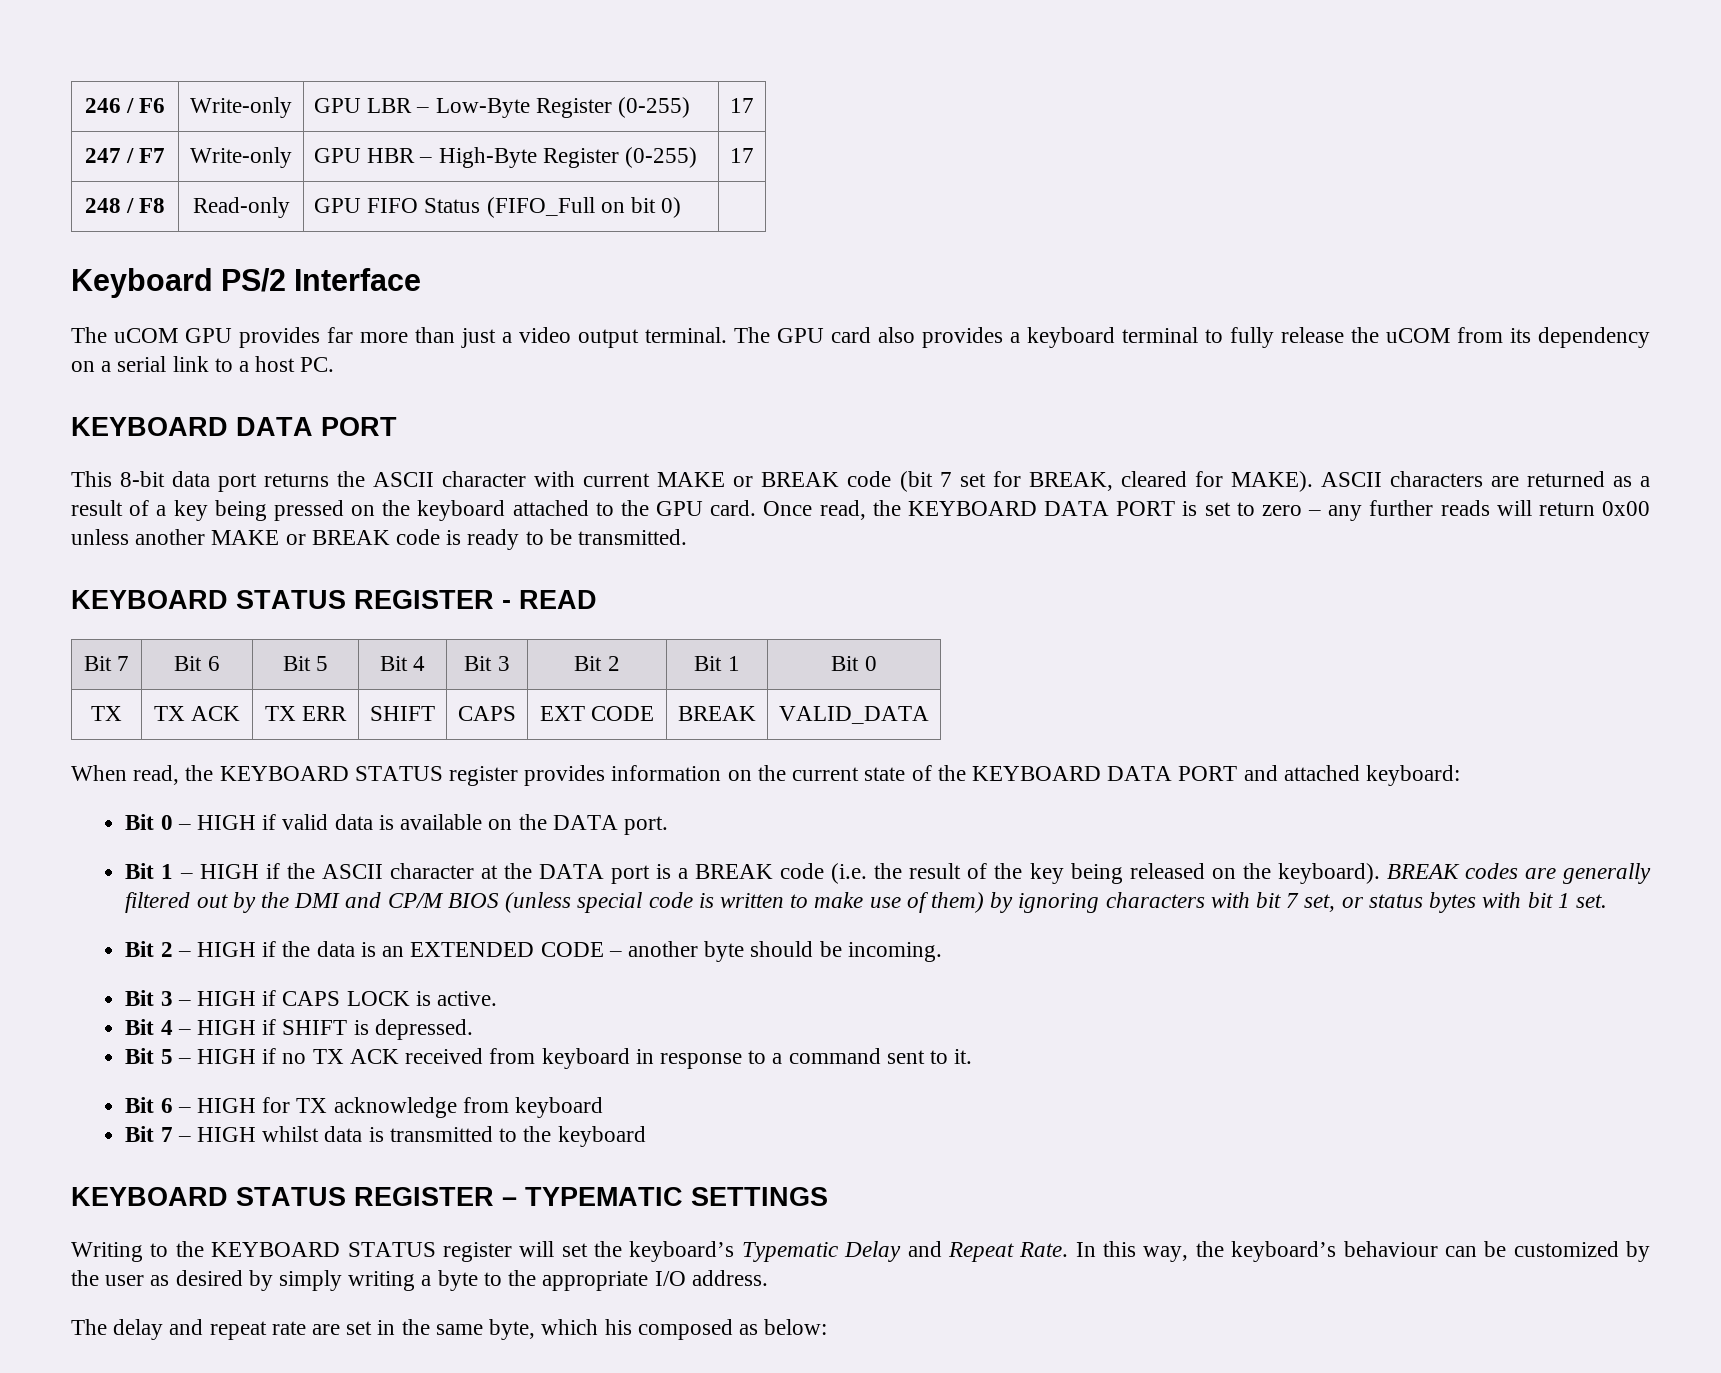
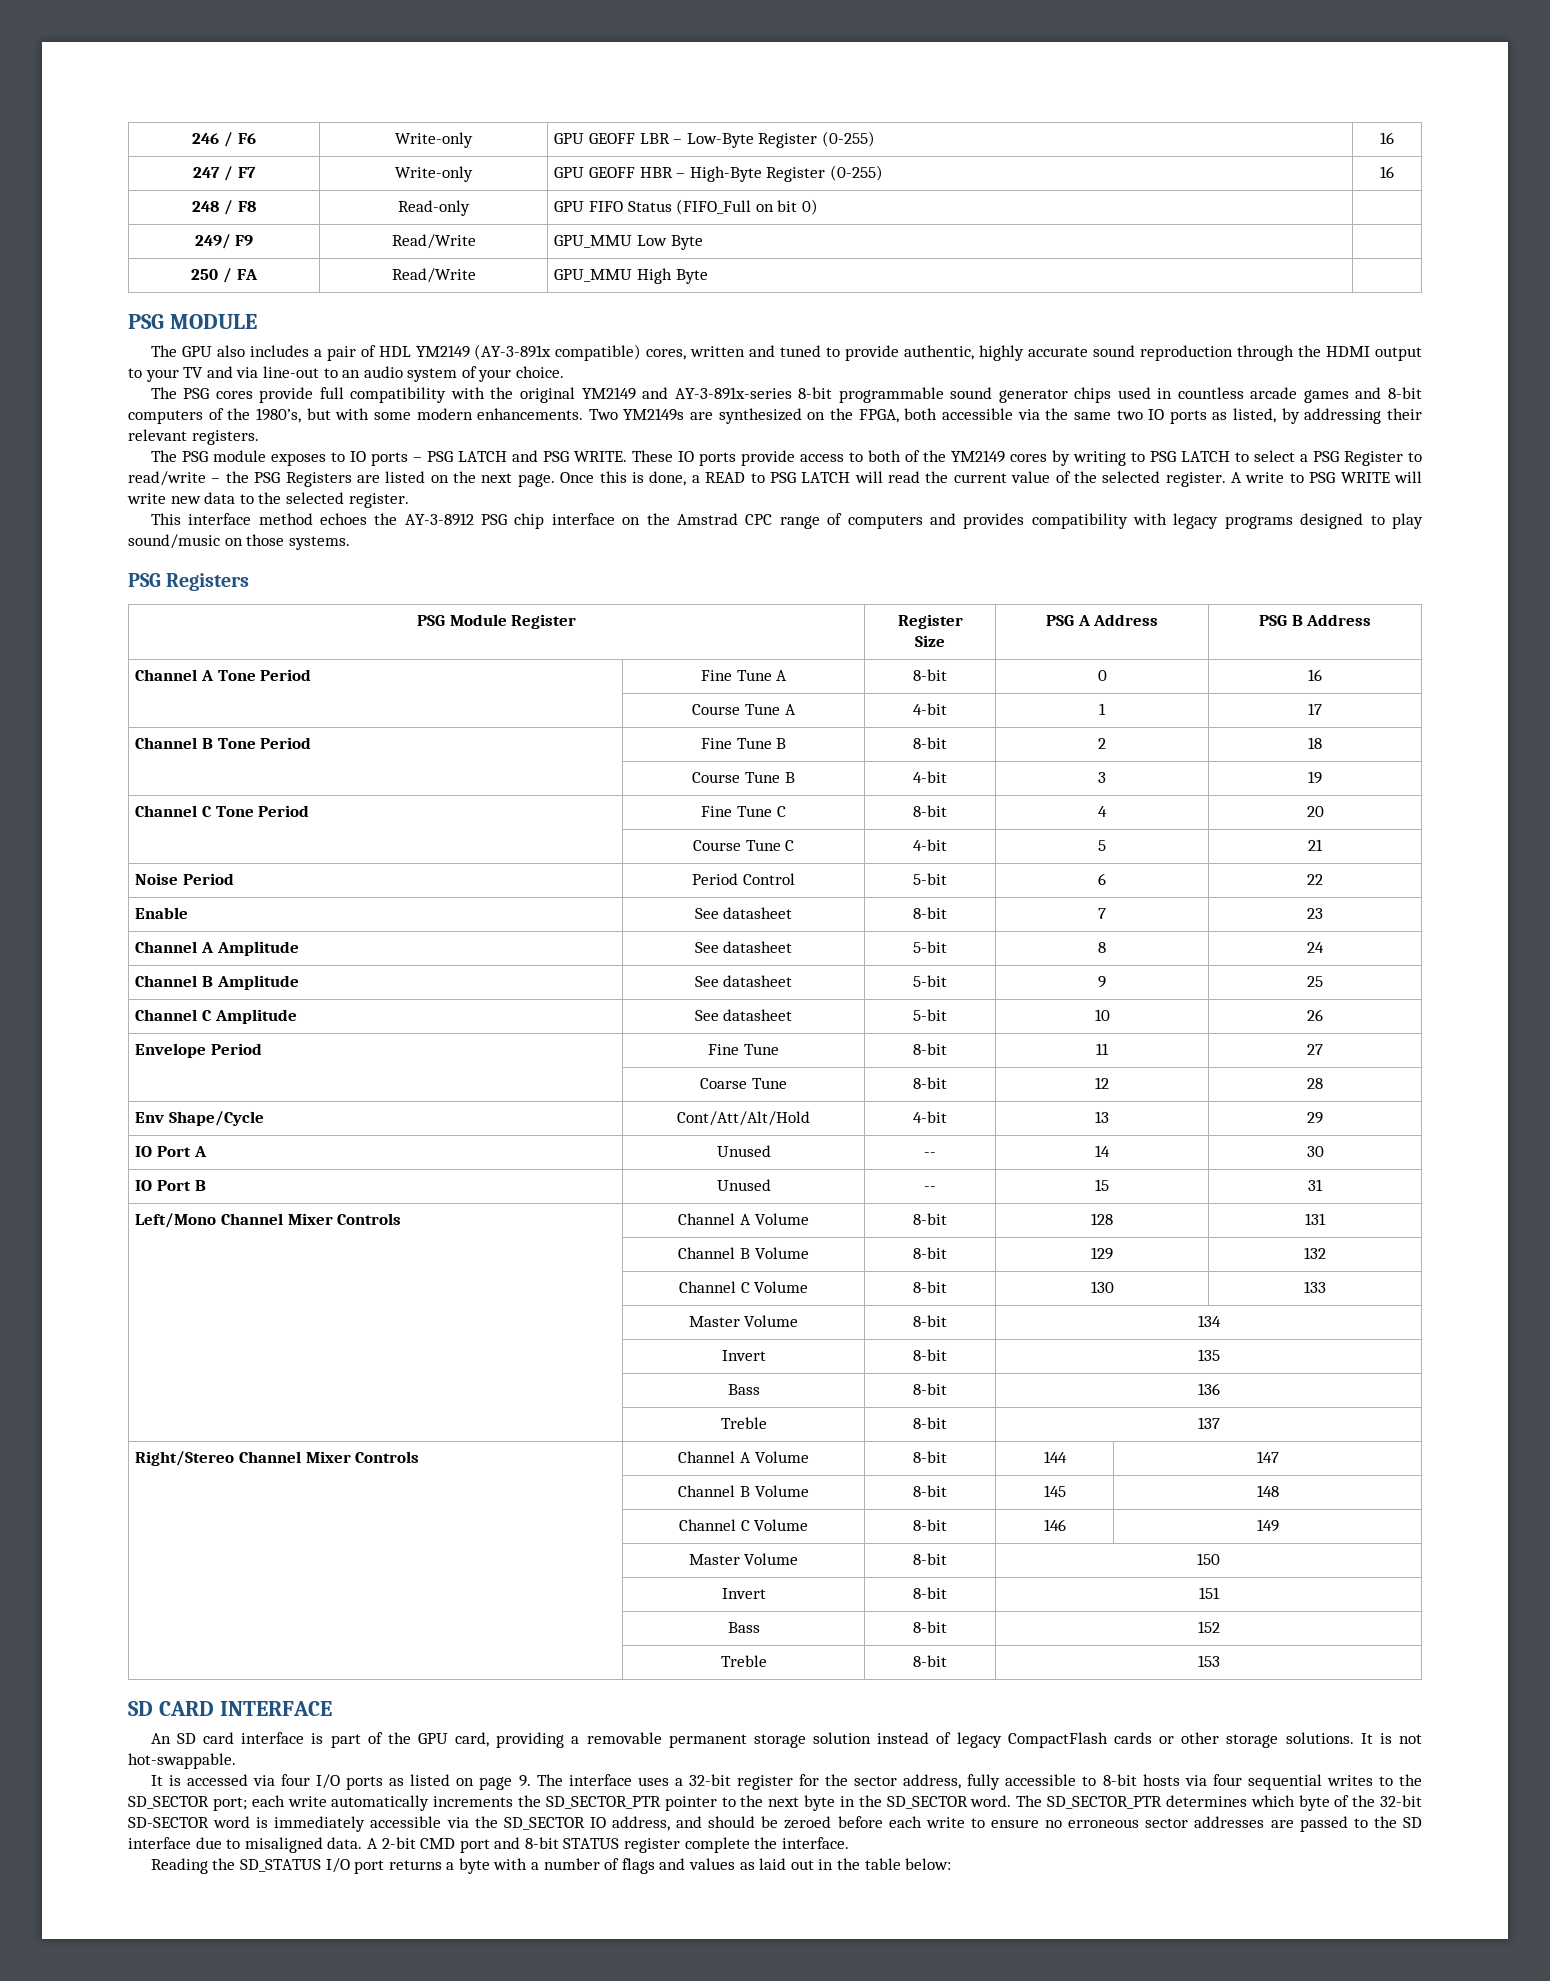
(362, 105) none -> [588,133,635,144] GEOFF
[730,98,754,113] 17 -> [1380,132,1394,144] 16
(362, 155) none -> [588,167,635,178] GEOFF
[730,148,754,163] 17 -> [1380,166,1394,178] 16
[71,268,422,298] [71,327,1650,348] [71,356,335,372] [71,417,397,436] [71,471,1650,492] [71,500,1651,521] [71,529,688,550] [71,590,597,609] [83,656,130,671] [174,656,220,671] [282,656,329,671] [379,656,426,671] [464,656,510,671] [574,656,620,671] [694,656,740,671] [831,656,877,671] [91,706,122,721] [153,706,241,721] [264,706,348,721] [370,706,435,721] [458,706,516,721] [539,706,655,721] [678,706,756,721] [779,706,929,724] [71,765,1460,786] [125,814,668,835] [125,863,1652,884] [125,892,1607,913] [125,941,942,962] [125,990,498,1006] [125,1019,473,1040] [125,1048,973,1069] [125,1097,604,1118] [125,1126,646,1147] [71,1187,828,1206] [71,1241,1650,1262] [71,1270,768,1291] [71,1319,758,1340] // Keyboard PS/2 Interface // The uCOM GPU provides far more than just a video output terminal. The GPU card also provides a keyboard terminal to fully release the uCOM from its dependency on a serial link to a host PC. // KEYBOARD DATA PORT // This 8-bit data port returns the ASCII character with current MAKE or BREAK code (bit 7 set for BREAK, cleared for MAKE). ASCII characters are returned as a result of a key being pressed on the keyboard attached to the GPU card. Once read, the KEYBOARD DATA PORT is set to zero – any further reads will return 0x00 unless another MAKE or BREAK code is ready to be transmitted. // KEYBOARD STATUS REGISTER - READ // Bit 7 | Bit 6 | Bit 5 | Bit 4 | Bit 3 | Bit 2 | Bit 1 | Bit 0 // TX | TX ACK | TX ERR | SHIFT | CAPS | EXT CODE | BREAK | VALID_DATA // When read, the KEYBOARD STATUS register provides information on the current state of the KEYBOARD DATA PORT and attached keyboard: // Bit 0 – HIGH if valid data is available on the DATA port. // Bit 1 – HIGH if the ASCII character at the DATA port is a BREAK code (i.e. the result of the key being released on the keyboard). BREAK codes are generally filtered out by the DMI and CP/M BIOS (unless special code is written to make use of them) by ignoring characters with bit 7 set, or status bytes with bit 1 set. // Bit 2 – HIGH if the data is an EXTENDED CODE – another byte should be incoming. // Bit 3 – HIGH if CAPS LOCK is active. // Bit 4 – HIGH if SHIFT is depressed. // Bit 5 – HIGH if no TX ACK received from keyboard in response to a command sent to it. // Bit 6 – HIGH for TX acknowledge from keyboard // Bit 7 – HIGH whilst data is transmitted to the keyboard // KEYBOARD STATUS REGISTER – TYPEMATIC SETTINGS // Writing to the KEYBOARD STATUS register will set the keyboard’s Typematic Delay and Repeat Rate. In this way, the keyboard’s behaviour can be customized by the user as desired by simply writing a byte to the appropriate I/O address. // The delay and repeat rate are set in the same byte, which his composed as -> [194,234,254,249] [391,234,476,249] [554,235,703,250] [191,268,258,283] [391,268,476,283] [554,268,708,284] [128,314,257,329] [150,344,1423,361] [128,366,565,382] [150,387,1423,403] [128,408,1422,424] [128,429,259,445] [150,450,1423,466] [128,471,1423,487] [127,492,409,508] [150,513,1424,529] [128,534,350,550] [128,573,250,591] [416,614,577,629] [897,614,963,629] [915,635,946,647] [1045,614,1159,626] [1258,614,1372,626] [135,669,312,681] [700,670,788,681] [913,669,948,681] [1097,670,1107,681] [1308,669,1322,681] [692,704,796,715] [913,703,948,715] [1099,703,1106,715] [1308,703,1322,715] [135,737,312,749] [700,738,787,749] [913,737,948,749] [1098,738,1106,749] [1308,737,1322,749] [692,772,795,783] [913,771,948,783] [1098,772,1106,783] [1308,771,1322,784] [135,805,310,817] [701,806,786,817] [913,805,948,817] [1098,806,1107,817] [1306,806,1324,817] [692,840,795,851] [913,839,948,851] [1098,840,1106,851] [1308,839,1323,851] [135,873,234,885] [692,873,795,885] [913,873,948,885] [1098,873,1106,885] [1307,874,1323,885] [135,907,189,919] [694,907,793,919] [913,907,948,919] [1098,908,1106,919] [1307,908,1323,919] [135,941,299,956] [694,941,793,953] [913,941,948,953] [1098,942,1106,953] [1307,942,1324,953] [135,975,299,990] [694,975,793,987] [913,975,948,987] [1098,976,1106,988] [1307,976,1323,987] [135,1009,297,1024] [694,1009,793,1021] [913,1009,948,1021] [1094,1009,1110,1021] [1307,1009,1323,1021] [135,1043,262,1058] [708,1044,779,1055] [913,1043,948,1055] [1096,1043,1109,1055] [1307,1044,1323,1055] [700,1078,787,1089] [913,1077,948,1089] [1095,1077,1109,1089] [1307,1078,1323,1089] [135,1111,264,1126] [677,1111,811,1126] [913,1111,948,1123] [1095,1111,1109,1123] [1307,1112,1323,1124] [135,1146,207,1157] [716,1145,771,1157] [924,1152,937,1157] [1095,1145,1110,1157] [1306,1146,1324,1157] [135,1180,206,1191] [716,1179,771,1191] [924,1186,937,1191] [1095,1179,1109,1191] [1308,1179,1323,1191] [135,1213,402,1228] [678,1213,809,1225] [913,1213,948,1225] [1091,1213,1113,1225] [1305,1213,1326,1225] [678,1247,809,1259] [913,1247,948,1259] [1091,1247,1113,1260] [1304,1247,1326,1259] [678,1281,809,1293] [913,1281,948,1293] [1090,1281,1114,1293] [1304,1281,1326,1293] [688,1315,799,1327] [913,1315,948,1327] [1197,1315,1221,1327] [721,1350,766,1361] [913,1349,948,1361] [1197,1349,1220,1361] [727,1384,760,1395] [913,1383,948,1395] [1197,1383,1220,1395] [720,1417,767,1429] [913,1417,948,1429] [1197,1417,1220,1429] [135,1451,420,1466] [678,1451,809,1463] [913,1451,948,1463] [1043,1451,1067,1463] [1256,1451,1279,1463] [678,1485,809,1497] [913,1485,948,1497] [1043,1485,1066,1497] [1256,1485,1279,1497] [678,1519,809,1531] [913,1519,948,1531] [1043,1519,1066,1531] [1256,1519,1279,1532] [688,1553,799,1565] [913,1553,948,1565] [1197,1553,1220,1565] [721,1588,766,1599] [913,1587,948,1599] [1198,1587,1220,1599] [727,1622,760,1633] [913,1621,948,1633] [1197,1621,1220,1633] [720,1655,767,1667] [913,1655,948,1667] [1197,1655,1220,1667] [128,1701,332,1716] [150,1732,1423,1748] [128,1753,236,1769] [150,1774,1423,1790] [128,1795,1422,1811] [128,1816,1422,1832] [128,1837,849,1853] [150,1858,901,1874] // 249/ F9 | Read/Write | GPU_MMU Low Byte | // 250 / FA | Read/Write | GPU_MMU High Byte | // PSG MODULE // The GPU also includes a pair of HDL YM2149 (AY-3-891x compatible) cores, written and tuned to provide authentic, highly accurate sound reproduction through the HDMI output to your TV and via line-out to an audio system of your choice. // The PSG cores provide full compatibility with the original YM2149 and AY-3-891x-series 8-bit programmable sound generator chips used in countless arcade games and 8-bit computers of the 1980’s, but with some modern enhancements. Two YM2149s are synthesized on the FPGA, both accessible via the same two IO ports as listed, by addressing their relevant registers. // The PSG module exposes to IO ports – PSG LATCH and PSG WRITE. These IO ports provide access to both of the YM2149 cores by writing to PSG LATCH to select a PSG Register to read/write – the PSG Registers are listed on the next page. Once this is done, a READ to PSG LATCH will read the current value of the selected register. A write to PSG WRITE will write new data to the selected register. // This interface method echoes the AY-3-8912 PSG chip interface on the Amstrad CPC range of computers and provides compatibility with legacy programs designed to play sound/music on those systems. // PSG Registers // PSG Module Register | Register // Size | PSG A Address | PSG B Address // Channel A Tone Period | Fine Tune A | 8-bit | 0 | 16 // | Course Tune A | 4-bit | 1 | 17 // Channel B Tone Period | Fine Tune B | 8-bit | 2 | 18 // | Course Tune B | 4-bit | 3 | 19 // Channel C Tone Period | Fine Tune C | 8-bit | 4 | 20 // | Course Tune C | 4-bit | 5 | 21 // Noise Period | Period Control | 5-bit | 6 | 22 // Enable | See datasheet | 8-bit | 7 | 23 // Channel A Amplitude | See datasheet | 5-bit | 8 | 24 // Channel B Amplitude | See datasheet | 5-bit | 9 | 25 // Channel C Amplitude | See datasheet | 5-bit | 10 | 26 // Envelope Period | Fine Tune | 8-bit | 11 | 27 // | Coarse Tune | 8-bit | 12 | 28 // Env Shape/Cycle | Cont/Att/Alt/Hold | 4-bit | 13 | 29 // IO Port A | Unused | -- | 14 | 30 // IO Port B | Unused | -- | 15 | 31 // Left/Mono Channel Mixer Controls | Channel A Volume | 8-bit | 128 | 131 // | Channel B Volume | 8-bit | 129 | 132 // | Channel C Volume | 8-bit | 130 | 133 // | Master Volume | 8-bit | 134 // | Invert | 8-bit | 135 // | Bass | 8-bit | 136 // | Treble | 8-bit | 137 // Right/Stereo Channel Mixer Controls | Channel A Volume | 8-bit | 144 | 147 // | Channel B Volume | 8-bit | 145 | 148 // | Channel C Volume | 8-bit | 146 | 149 // | Master Volume | 8-bit | 150 // | Invert | 8-bit | 151 // | Bass | 8-bit | 152 // | Treble | 8-bit | 153 // SD CARD INTERFACE // An SD card interface is part of the GPU card, providing a removable permanent storage solution instead of legacy CompactFlash cards or other storage solutions. It is not hot-swappable. // It is accessed via four I/O ports as listed on page 9. The interface uses a 32-bit register for the sector address, fully accessible to 8-bit hosts via four sequential writes to the SD_SECTOR port; each write automatically increments the SD_SECTOR_PTR pointer to the next byte in the SD_SECTOR word. The SD_SECTOR_PTR determines which byte of the 32-bit SD-SECTOR word is immediately accessible via the SD_SECTOR IO address, and should be zeroed before each write to ensure no erroneous sector addresses are passed to the SD interface due to misaligned data. A 2-bit CMD port and 8-bit STATUS register complete the interface. // Reading the SD_STATUS I/O port returns a byte with a number of flags and values as laid out in the table

